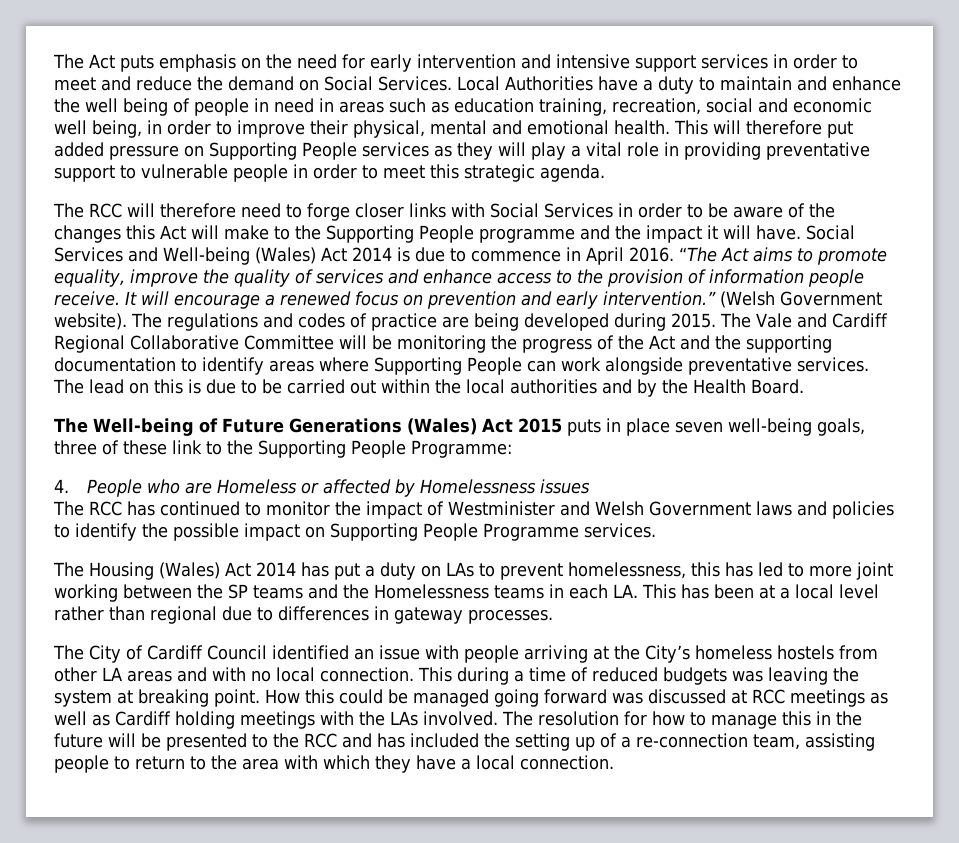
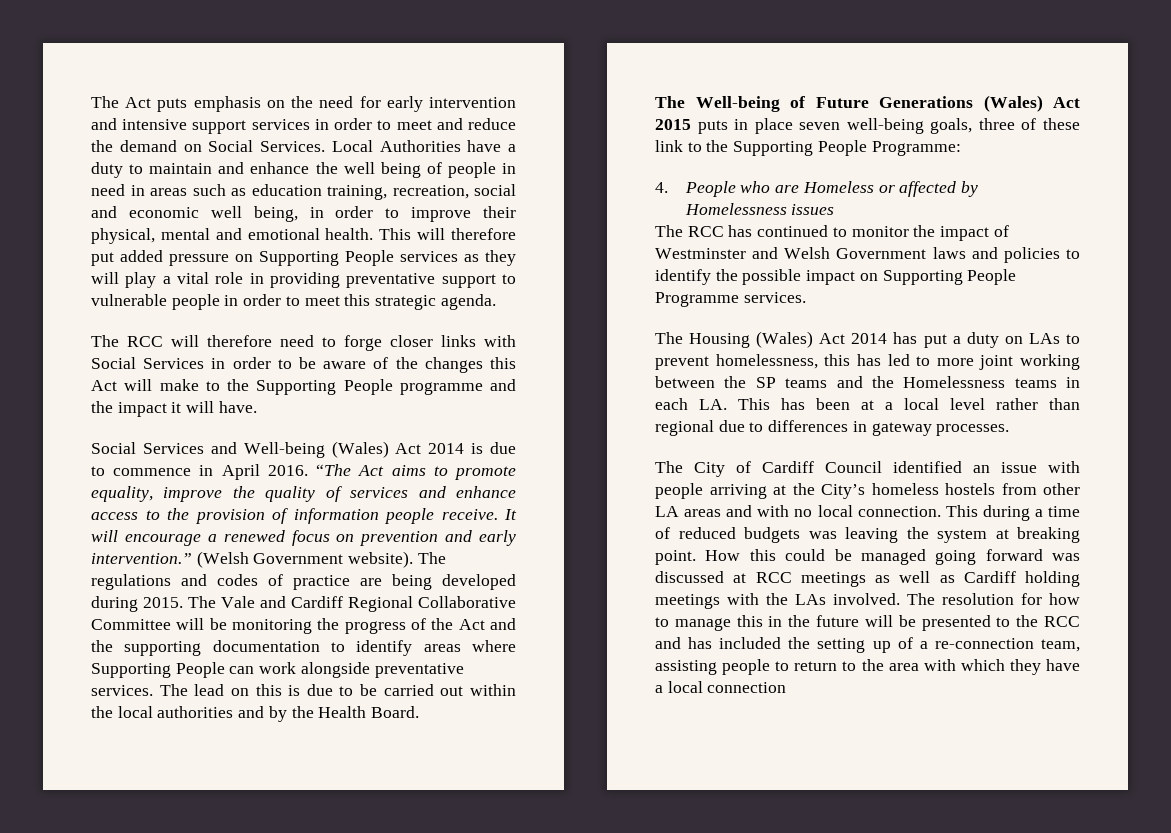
(801, 232) none -> (257, 407) //
[447,501,555,516] Westminister -> [655,248,746,259] Westminster
[520,755,614,770] connection. -> [707,682,787,693] connection

